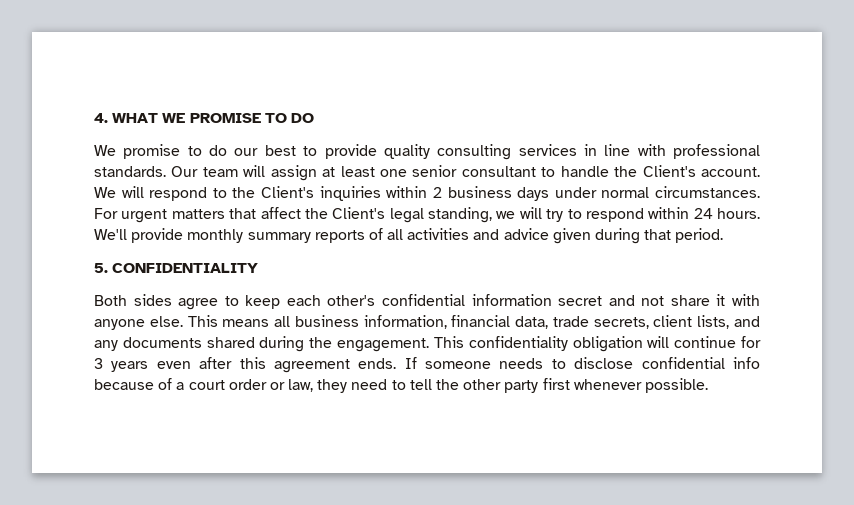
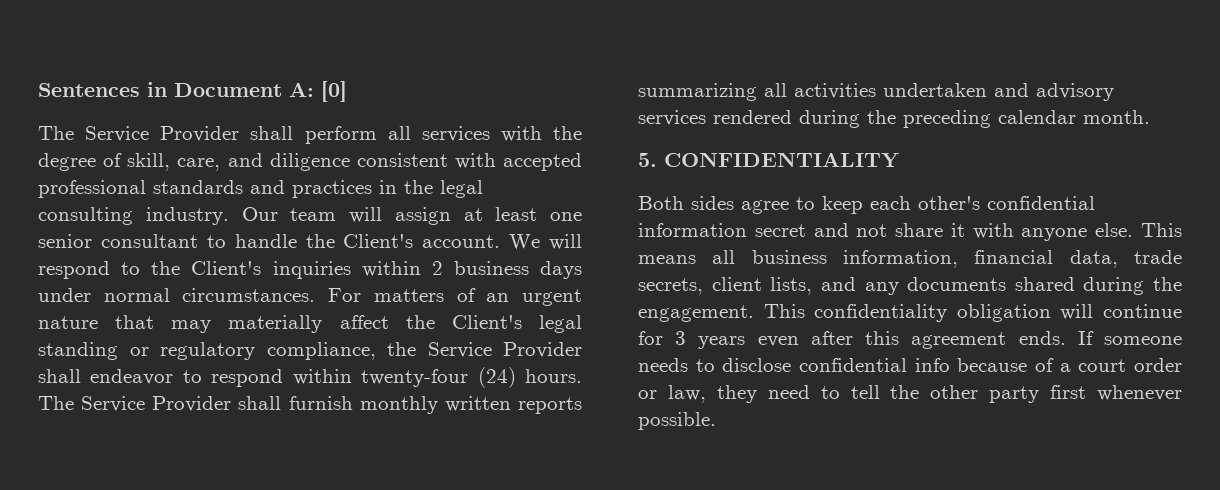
[94,113,314,123] [94,144,760,160] [94,166,166,177] 4. WHAT WE PROMISE TO DO // We promise to do our best to provide quality consulting services in line with professional standards. -> [38,81,347,102] [38,126,582,144] [38,153,582,171] [38,180,483,198] [38,207,229,225] Sentences in Document A: [0] // The Service Provider shall perform all services with the degree of skill, care, and diligence consistent with accepted professional standards and practices in the legal consulting industry.
[121,207,760,223] [94,228,724,244] urgent matters that affect the Client's legal standing, we will try to respond within 24 hours. We'll provide monthly summary reports of all activities and advice given during that period. -> [373,288,582,306] [38,315,583,333] [38,342,582,360] [38,367,582,388] [38,396,582,414] [638,83,1114,101] [638,110,1150,128] matters of an urgent nature that may materially affect the Client's legal standing or regulatory compliance, the Service Provider shall endeavor to respond within twenty-four (24) hours. The Service Provider shall furnish monthly written reports summarizing all activities undertaken and advisory services rendered during the preceding calendar month.

